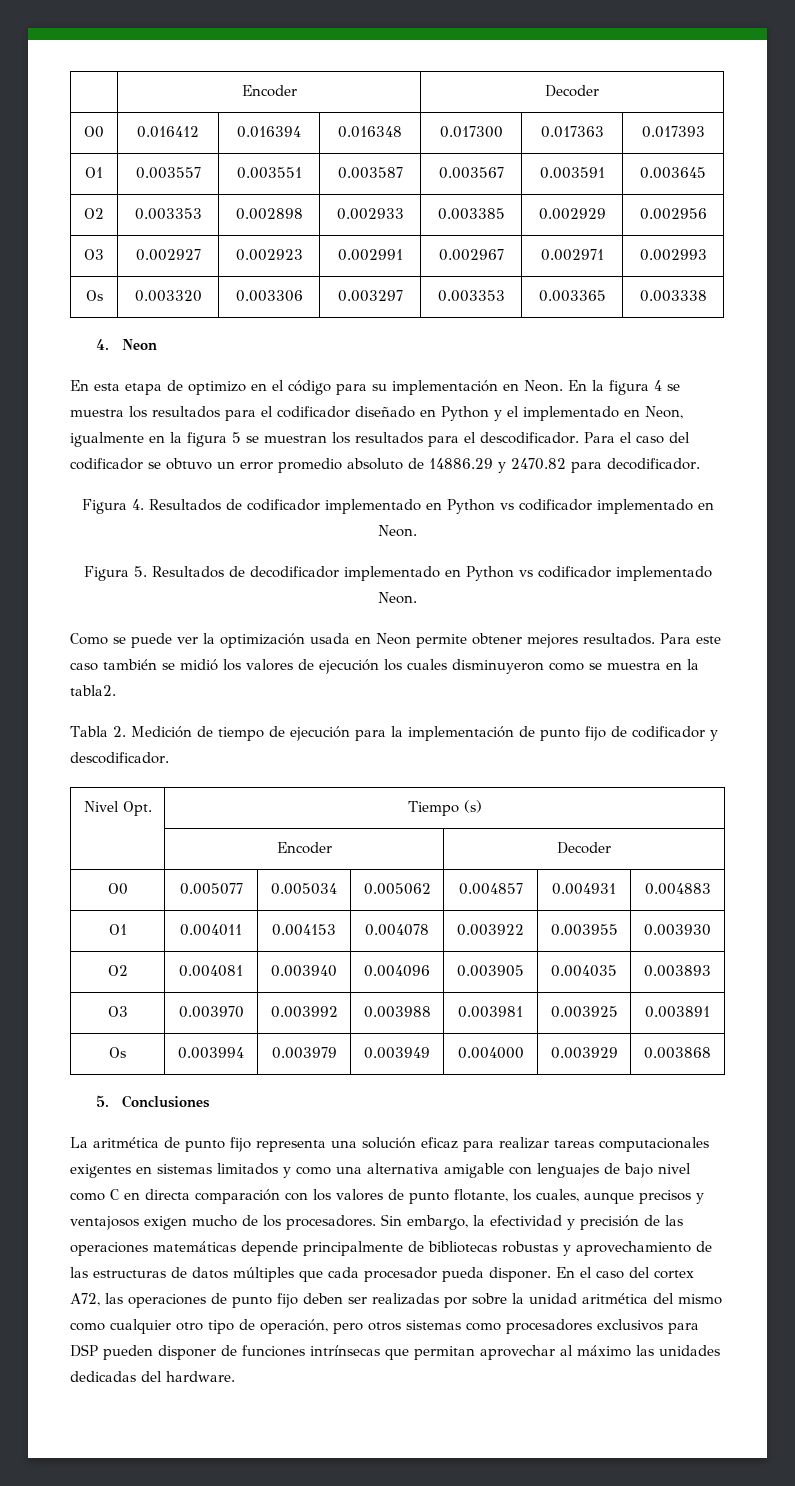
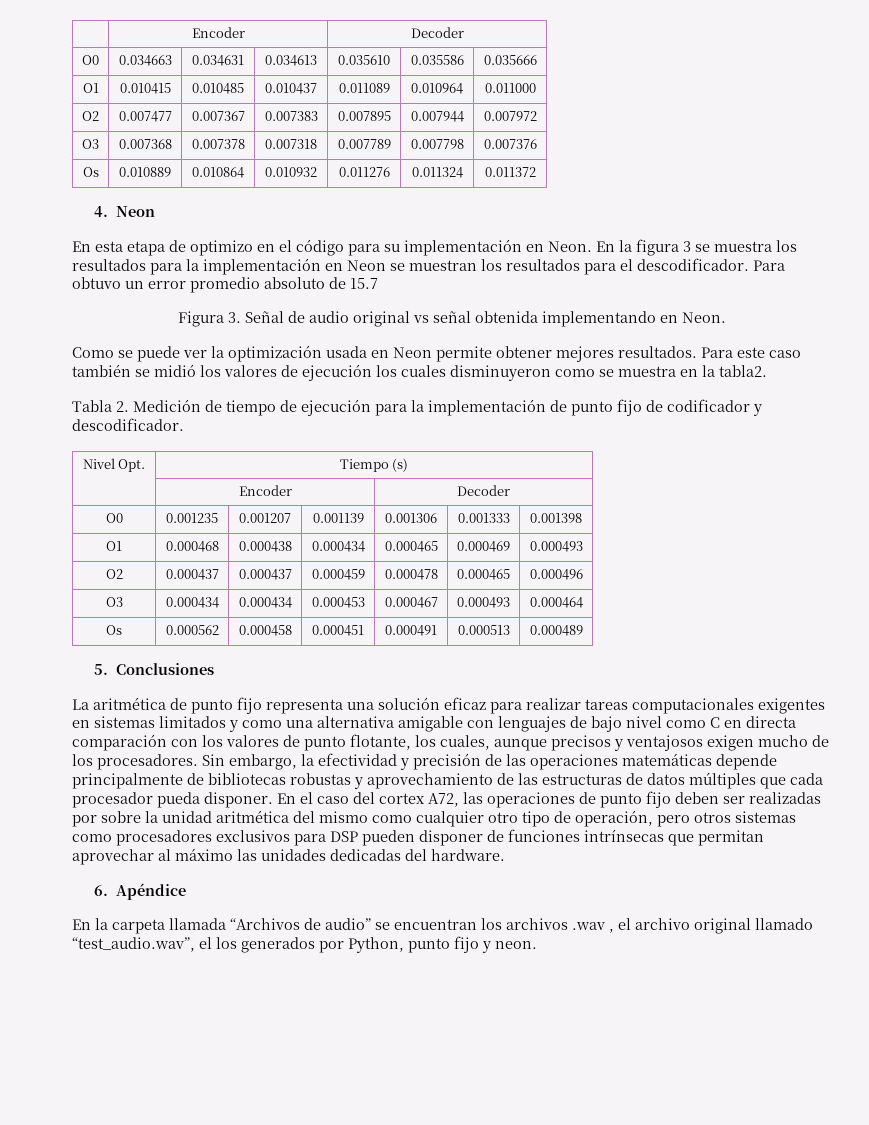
[241,85,297,97] [545,85,599,97] [84,126,104,138] [137,126,199,138] [237,126,301,138] [338,126,402,138] [439,126,503,138] [540,126,604,138] [641,126,705,138] [85,167,103,178] [135,167,201,179] [236,167,302,179] [337,167,403,179] [438,167,504,179] [539,167,605,179] [640,167,706,179] [84,208,104,219] [134,208,202,220] [235,208,303,220] [336,208,404,220] [437,208,505,220] [538,208,606,220] [639,208,707,220] [84,249,104,260] [135,249,201,261] [235,249,303,261] [337,249,403,261] [438,249,504,261] [540,249,604,261] [639,249,707,261] [85,290,103,301] [134,290,202,302] [235,290,303,302] [337,290,403,302] [437,290,505,302] [538,290,606,302] [639,290,707,302] | Encoder | Decoder // O0 | 0.016412 | 0.016394 | 0.016348 | 0.017300 | 0.017363 | 0.017393 // O1 | 0.003557 | 0.003551 | 0.003587 | 0.003567 | 0.003591 | 0.003645 // O2 | 0.003353 | 0.002898 | 0.002933 | 0.003385 | 0.002929 | 0.002956 // O3 | 0.002927 | 0.002923 | 0.002991 | 0.002967 | 0.002971 | 0.002993 // Os | 0.003320 | 0.003306 | 0.003297 | 0.003353 | 0.003365 | 0.003338 -> [191,27,245,38] [410,27,464,38] [82,55,99,65] [118,55,172,66] [192,55,244,66] [265,55,317,66] [338,55,390,65] [410,55,464,65] [483,55,537,65] [82,83,99,93] [119,83,171,94] [192,83,244,94] [265,83,317,94] [338,83,390,93] [411,83,463,94] [484,83,536,93] [82,111,99,121] [118,111,172,122] [191,111,245,121] [264,111,318,121] [337,111,391,121] [410,111,464,122] [483,111,537,121] [82,139,99,149] [118,139,172,149] [191,139,245,149] [265,139,317,149] [337,139,391,149] [410,139,464,149] [483,139,537,149] [82,167,99,177] [119,167,171,177] [192,167,244,178] [265,167,317,177] [338,167,390,177] [411,167,463,178] [484,167,536,177] | Encoder | Decoder // O0 | 0.034663 | 0.034631 | 0.034613 | 0.035610 | 0.035586 | 0.035666 // O1 | 0.010415 | 0.010485 | 0.010437 | 0.011089 | 0.010964 | 0.011000 // O2 | 0.007477 | 0.007367 | 0.007383 | 0.007895 | 0.007944 | 0.007972 // O3 | 0.007368 | 0.007378 | 0.007318 | 0.007789 | 0.007798 | 0.007376 // Os | 0.010889 | 0.010864 | 0.010932 | 0.011276 | 0.011324 | 0.011372
[654,380,662,391] 4 -> [683,241,691,252] 3
[261,406,683,421] [70,432,241,447] el codificador diseñado en Python y el implementado en Neon, igualmente en la figura 5 -> [186,258,386,275] la implementación en Neon
[619,432,690,444] [70,458,161,470] el caso del codificador se -> (785, 265) none
[429,458,700,473] [81,499,714,514] [378,525,417,537] [83,566,712,581] 14886.29 y 2470.82 para decodificador. // Figura 4. Resultados de codificador implementado en Python vs codificador implementado en Neon. // Figura 5. Resultados de decodificador implementado en Python vs codificador implementado -> [350,278,378,289] [178,311,678,327] 15.7 // Figura 3. Señal de audio original vs señal obtenida implementando en
[179,883,243,895] [271,883,337,895] [363,883,431,895] [458,883,523,895] [552,883,616,895] [644,883,711,895] [108,924,127,935] [180,924,242,936] [272,924,336,936] [365,924,429,936] [457,924,524,936] [550,924,618,936] [644,924,711,936] [107,965,128,976] [179,965,243,977] [271,965,337,977] [364,965,430,977] [457,965,524,977] [551,965,617,977] [644,965,711,977] [107,1006,128,1017] [178,1006,244,1018] [270,1006,338,1018] [363,1006,431,1018] [458,1006,523,1018] [550,1006,618,1018] [645,1006,710,1018] [109,1047,126,1058] [178,1047,244,1059] [271,1047,337,1059] [364,1047,430,1059] [457,1047,524,1059] [550,1047,618,1059] [644,1047,711,1059] 0.005077 | 0.005034 | 0.005062 | 0.004857 | 0.004931 | 0.004883 // O1 | 0.004011 | 0.004153 | 0.004078 | 0.003922 | 0.003955 | 0.003930 // O2 | 0.004081 | 0.003940 | 0.004096 | 0.003905 | 0.004035 | 0.003893 // O3 | 0.003970 | 0.003992 | 0.003988 | 0.003981 | 0.003925 | 0.003891 // Os | 0.003994 | 0.003979 | 0.003949 | 0.004000 | 0.003929 | 0.003868 -> [166,513,218,523] [239,513,291,523] [312,513,364,523] [385,513,437,523] [457,513,510,523] [530,513,582,523] [106,541,122,551] [165,541,219,552] [238,541,292,552] [311,541,365,552] [384,541,438,552] [457,541,510,552] [529,541,583,552] [105,569,123,579] [165,569,219,580] [238,569,292,580] [311,569,365,580] [384,569,438,580] [457,569,510,580] [529,569,583,580] [105,597,123,607] [165,597,219,608] [238,597,292,608] [311,597,365,608] [384,597,438,608] [457,597,510,608] [529,597,583,608] [106,625,122,635] [165,625,219,635] [238,625,292,636] [312,625,364,636] [385,625,437,636] [457,625,510,635] [529,625,583,636] 0.001235 | 0.001207 | 0.001139 | 0.001306 | 0.001333 | 0.001398 // O1 | 0.000468 | 0.000438 | 0.000434 | 0.000465 | 0.000469 | 0.000493 // O2 | 0.000437 | 0.000437 | 0.000459 | 0.000478 | 0.000465 | 0.000496 // O3 | 0.000434 | 0.000434 | 0.000453 | 0.000467 | 0.000493 | 0.000464 // Os | 0.000562 | 0.000458 | 0.000451 | 0.000491 | 0.000513 | 0.000489
(235, 1376) none -> [93,883,186,900] [72,918,813,934] [72,936,537,953] // 6. Apéndice // En la carpeta llamada “Archivos de audio” se encuentran los archivos .wav , el archivo original llamado “test_audio.wav”, el los generados por Python, punto fijo y neon.

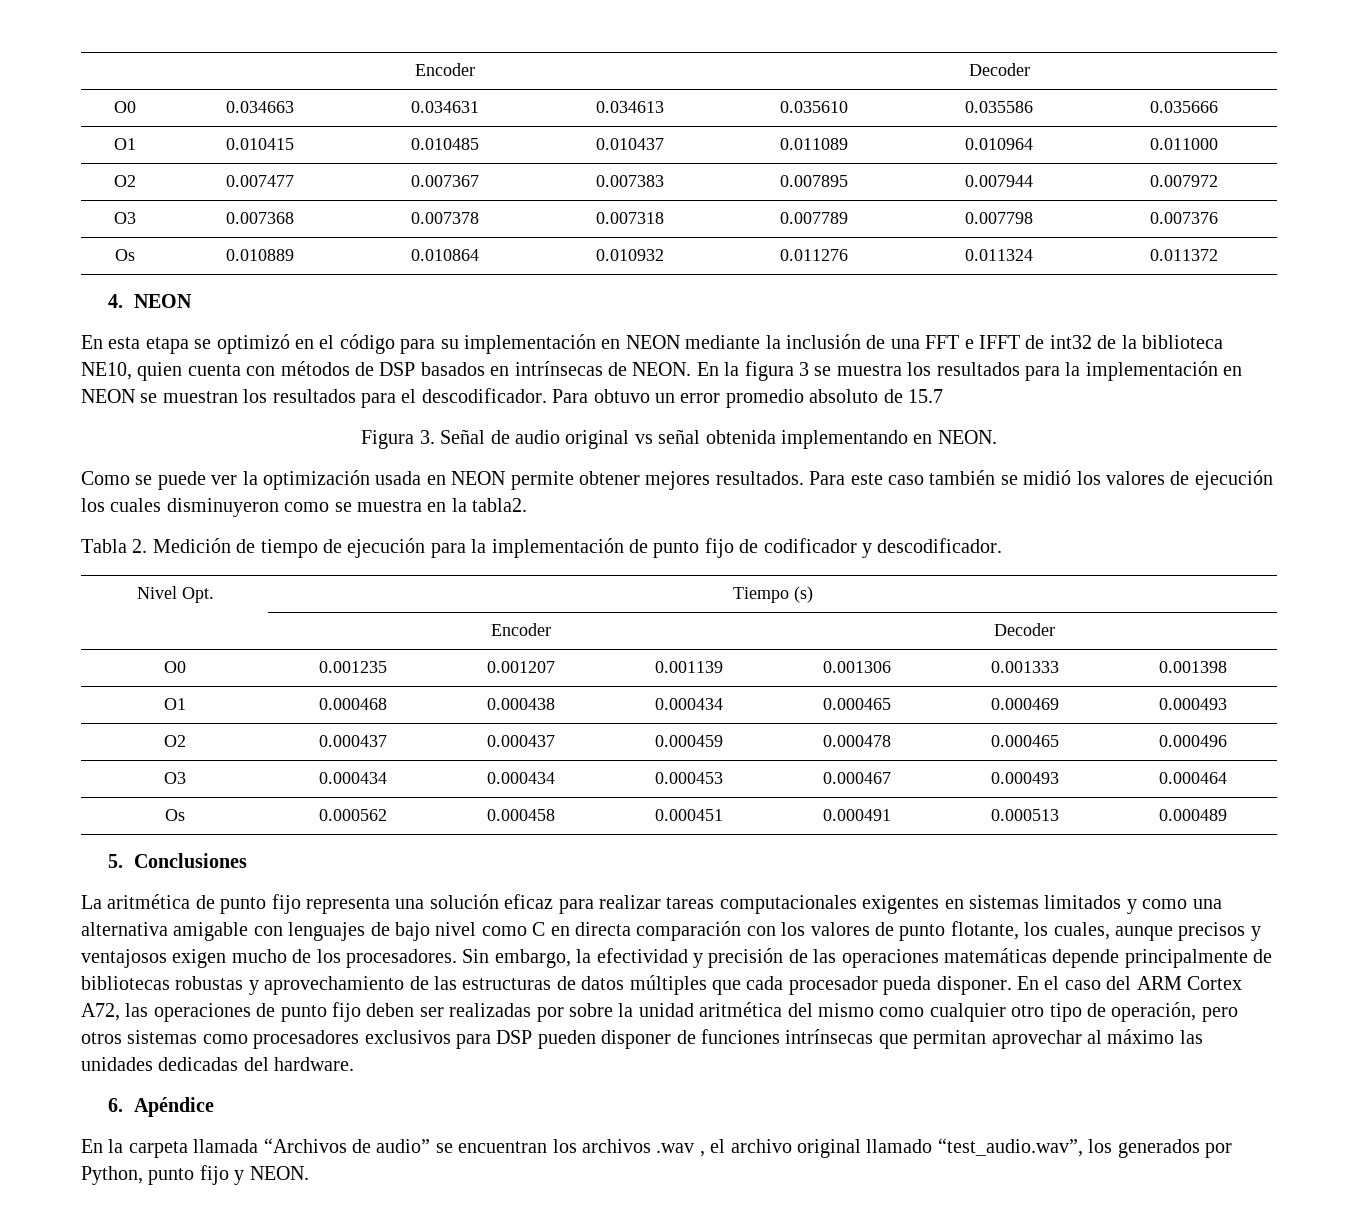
[115,206,155,217] Neon -> [134,294,193,308] NEON
[169,240,253,256] de optimizo -> [194,334,290,354] se optimizó
[548,241,592,252] Neon. -> [625,334,1223,349] [81,361,692,381] NEON mediante la inclusión de una FFT e IFFT de int32 de la biblioteca NE10, quien cuenta con métodos de DSP basados en intrínsecas de NEON.
[347,260,386,271] Neon -> [81,389,135,403] NEON
[682,312,726,323] Neon. -> [937,430,997,444] NEON.
[393,347,432,358] Neon -> [451,471,506,485] NEON
[379,793,425,804] cortex -> [1136,976,1242,990] ARM Cortex
[199,937,212,949] el -> (1083, 1147) none
[495,941,537,949] neon. -> [249,1166,309,1180] NEON.

